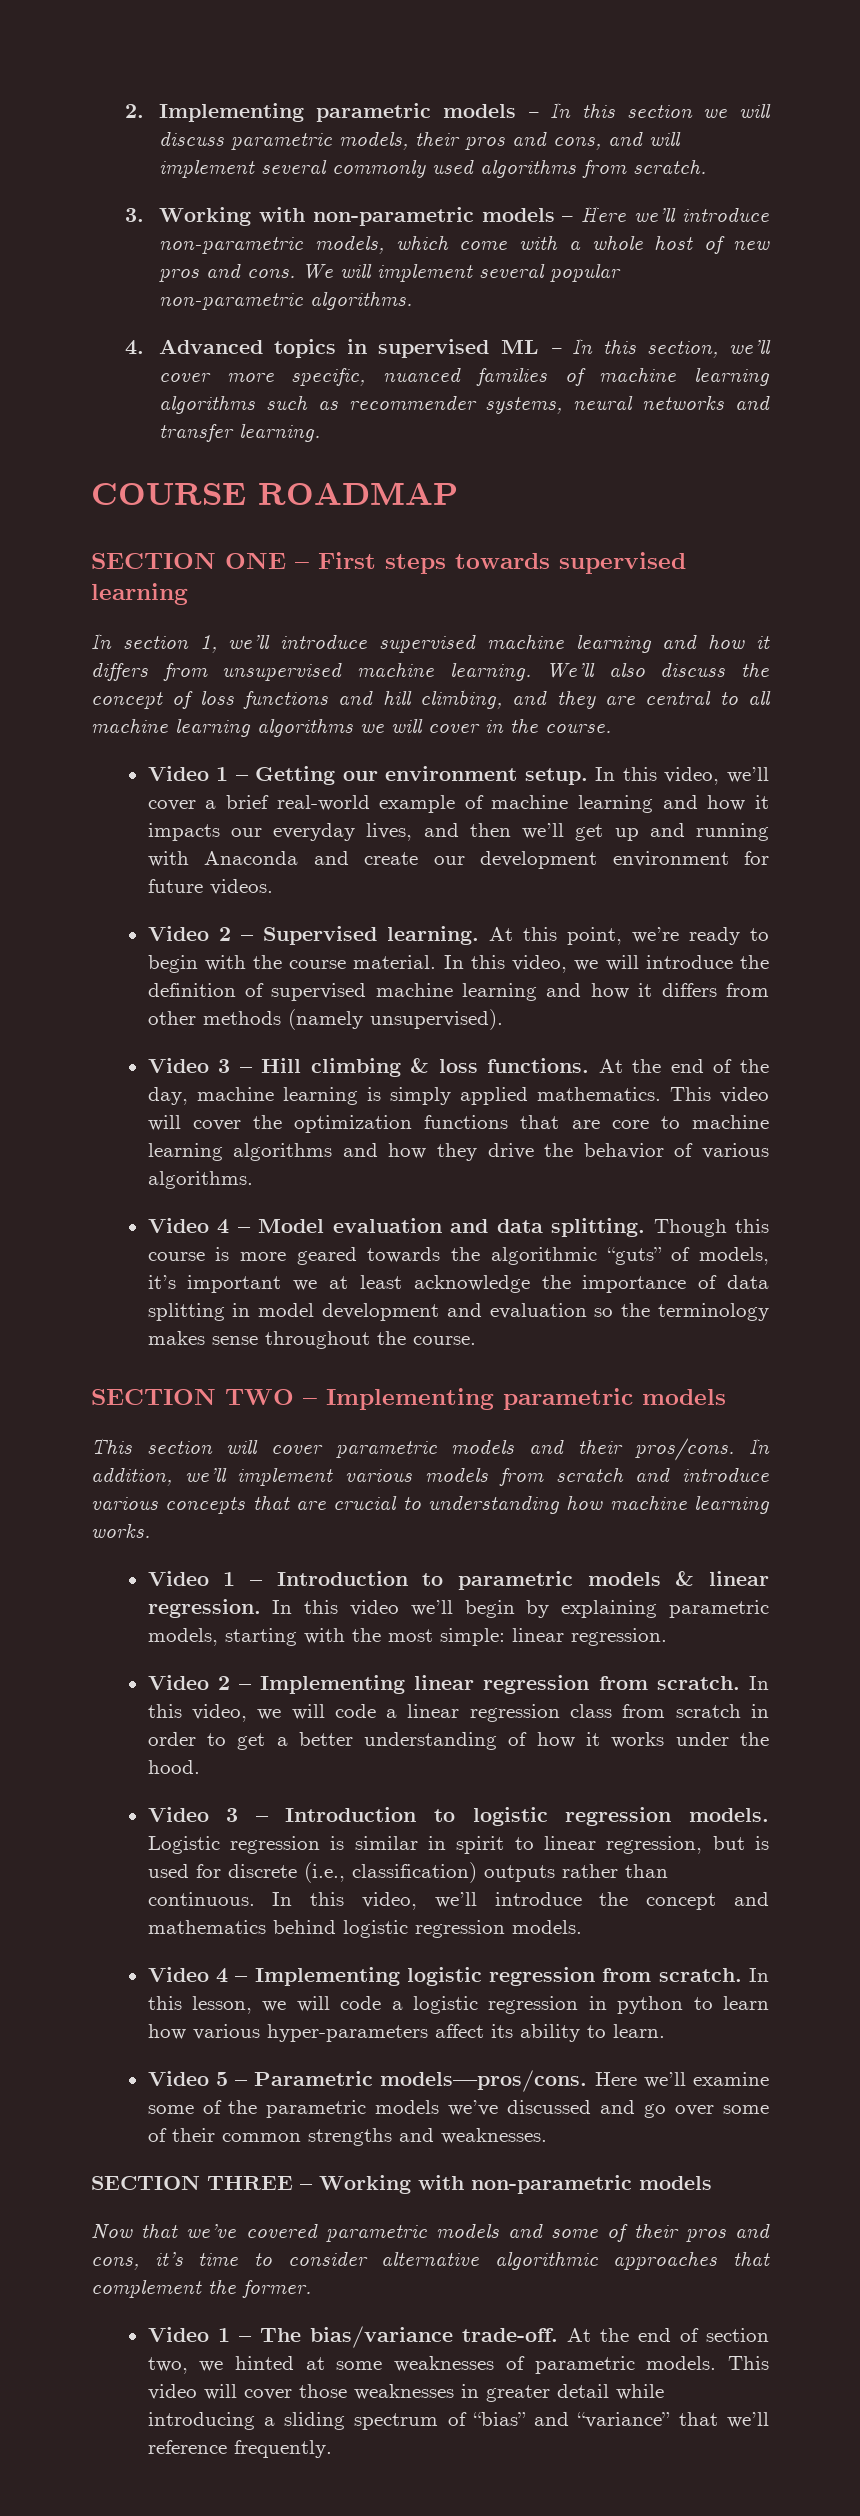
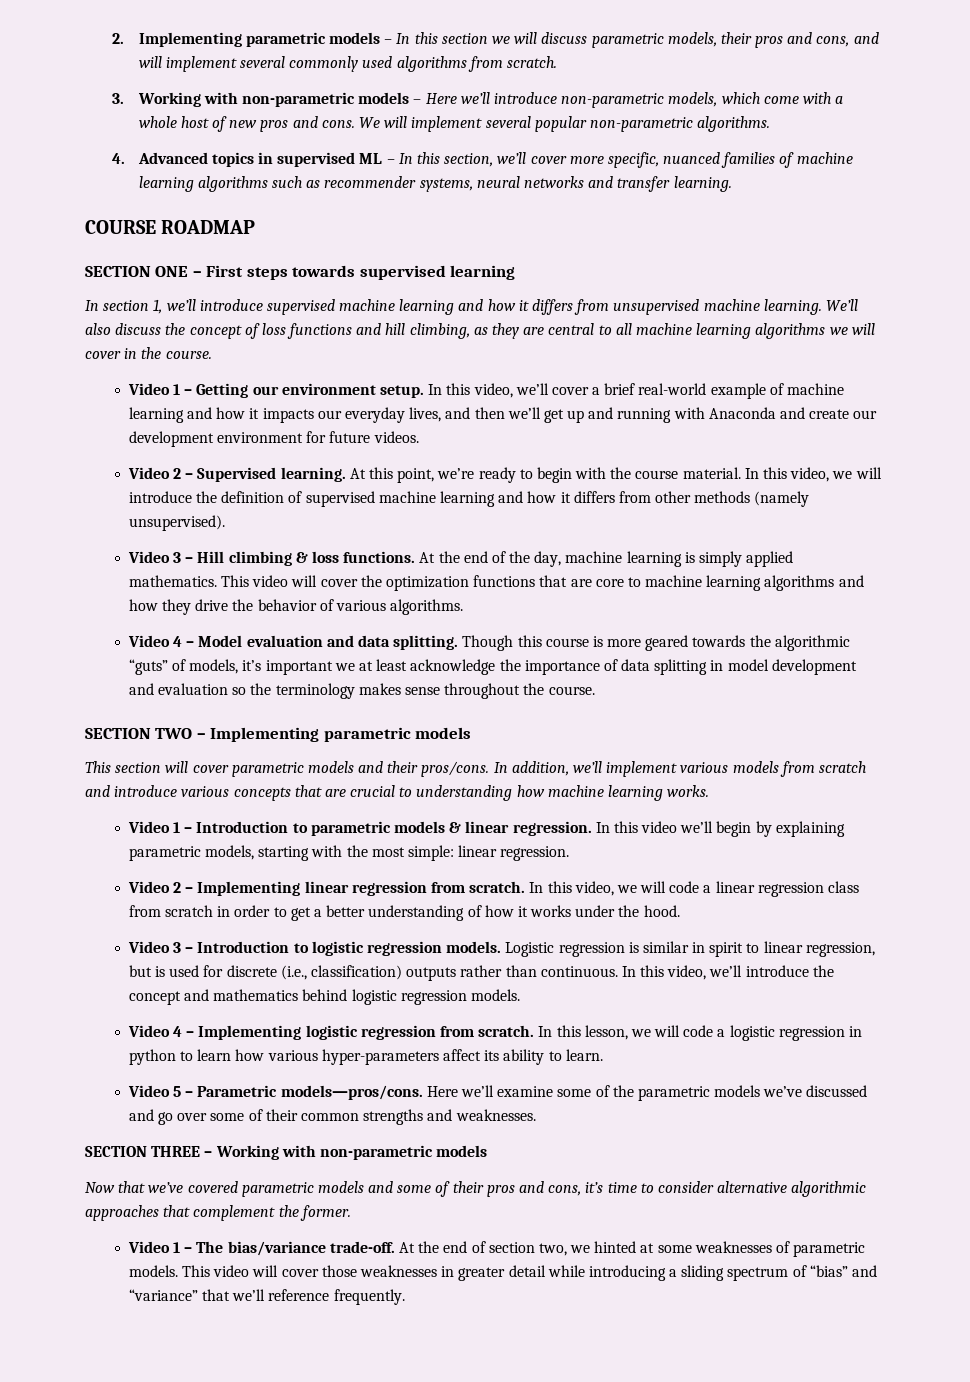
[512,690,548,705] and -> [473,327,488,335] as

